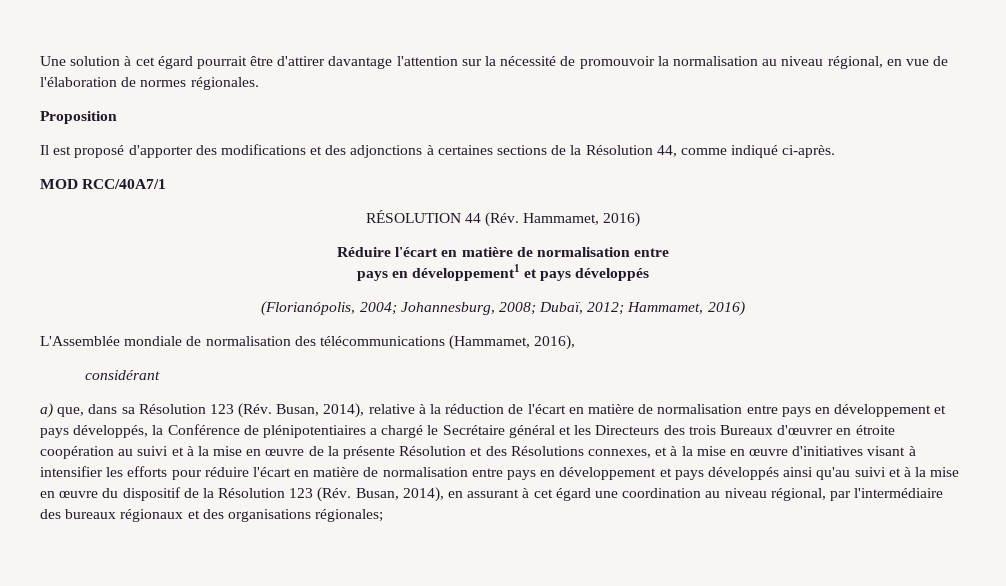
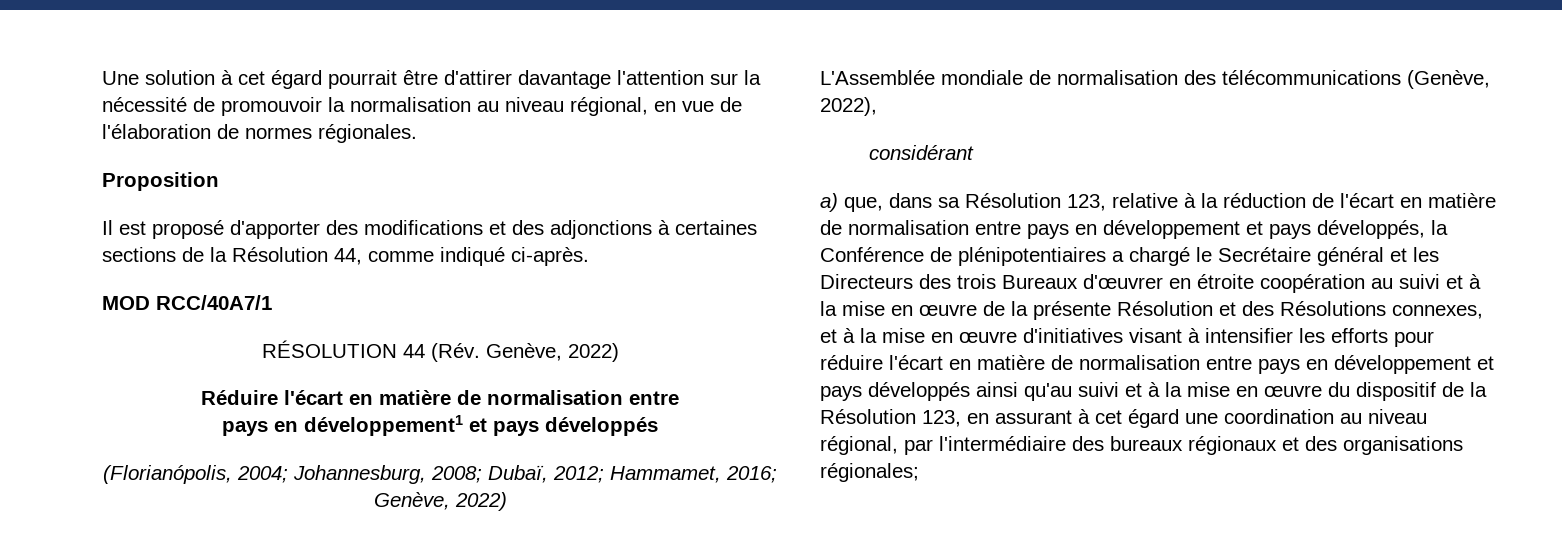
[523,212,641,227] Hammamet, 2016) -> [485,343,619,362] Genève, 2022)
[707,301,745,316] 2016) -> [726,466,777,483] [373,492,507,511] 2016; Genève, 2022)
[449,335,576,350] (Hammamet, 2016), -> [1407,70,1490,89] [820,97,877,116] (Genève, 2022),
[209,403,365,418] 123 (Rév. Busan, 2014), -> [1067,194,1106,211] 123,
[289,487,444,502] 123 (Rév. Busan, 2014), -> [922,410,961,427] 123,

